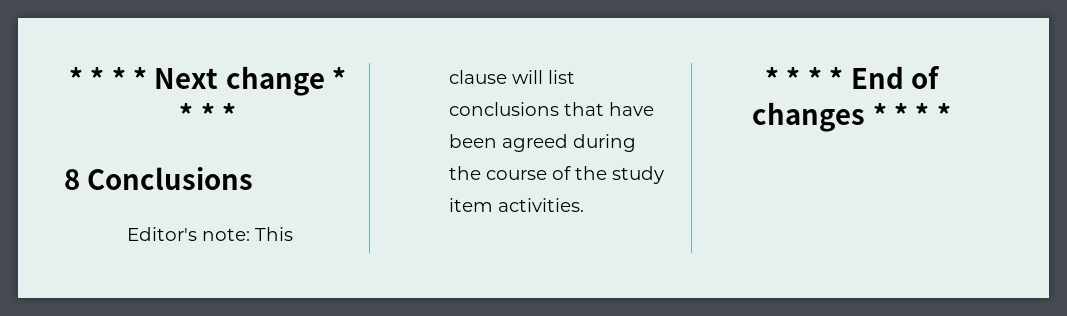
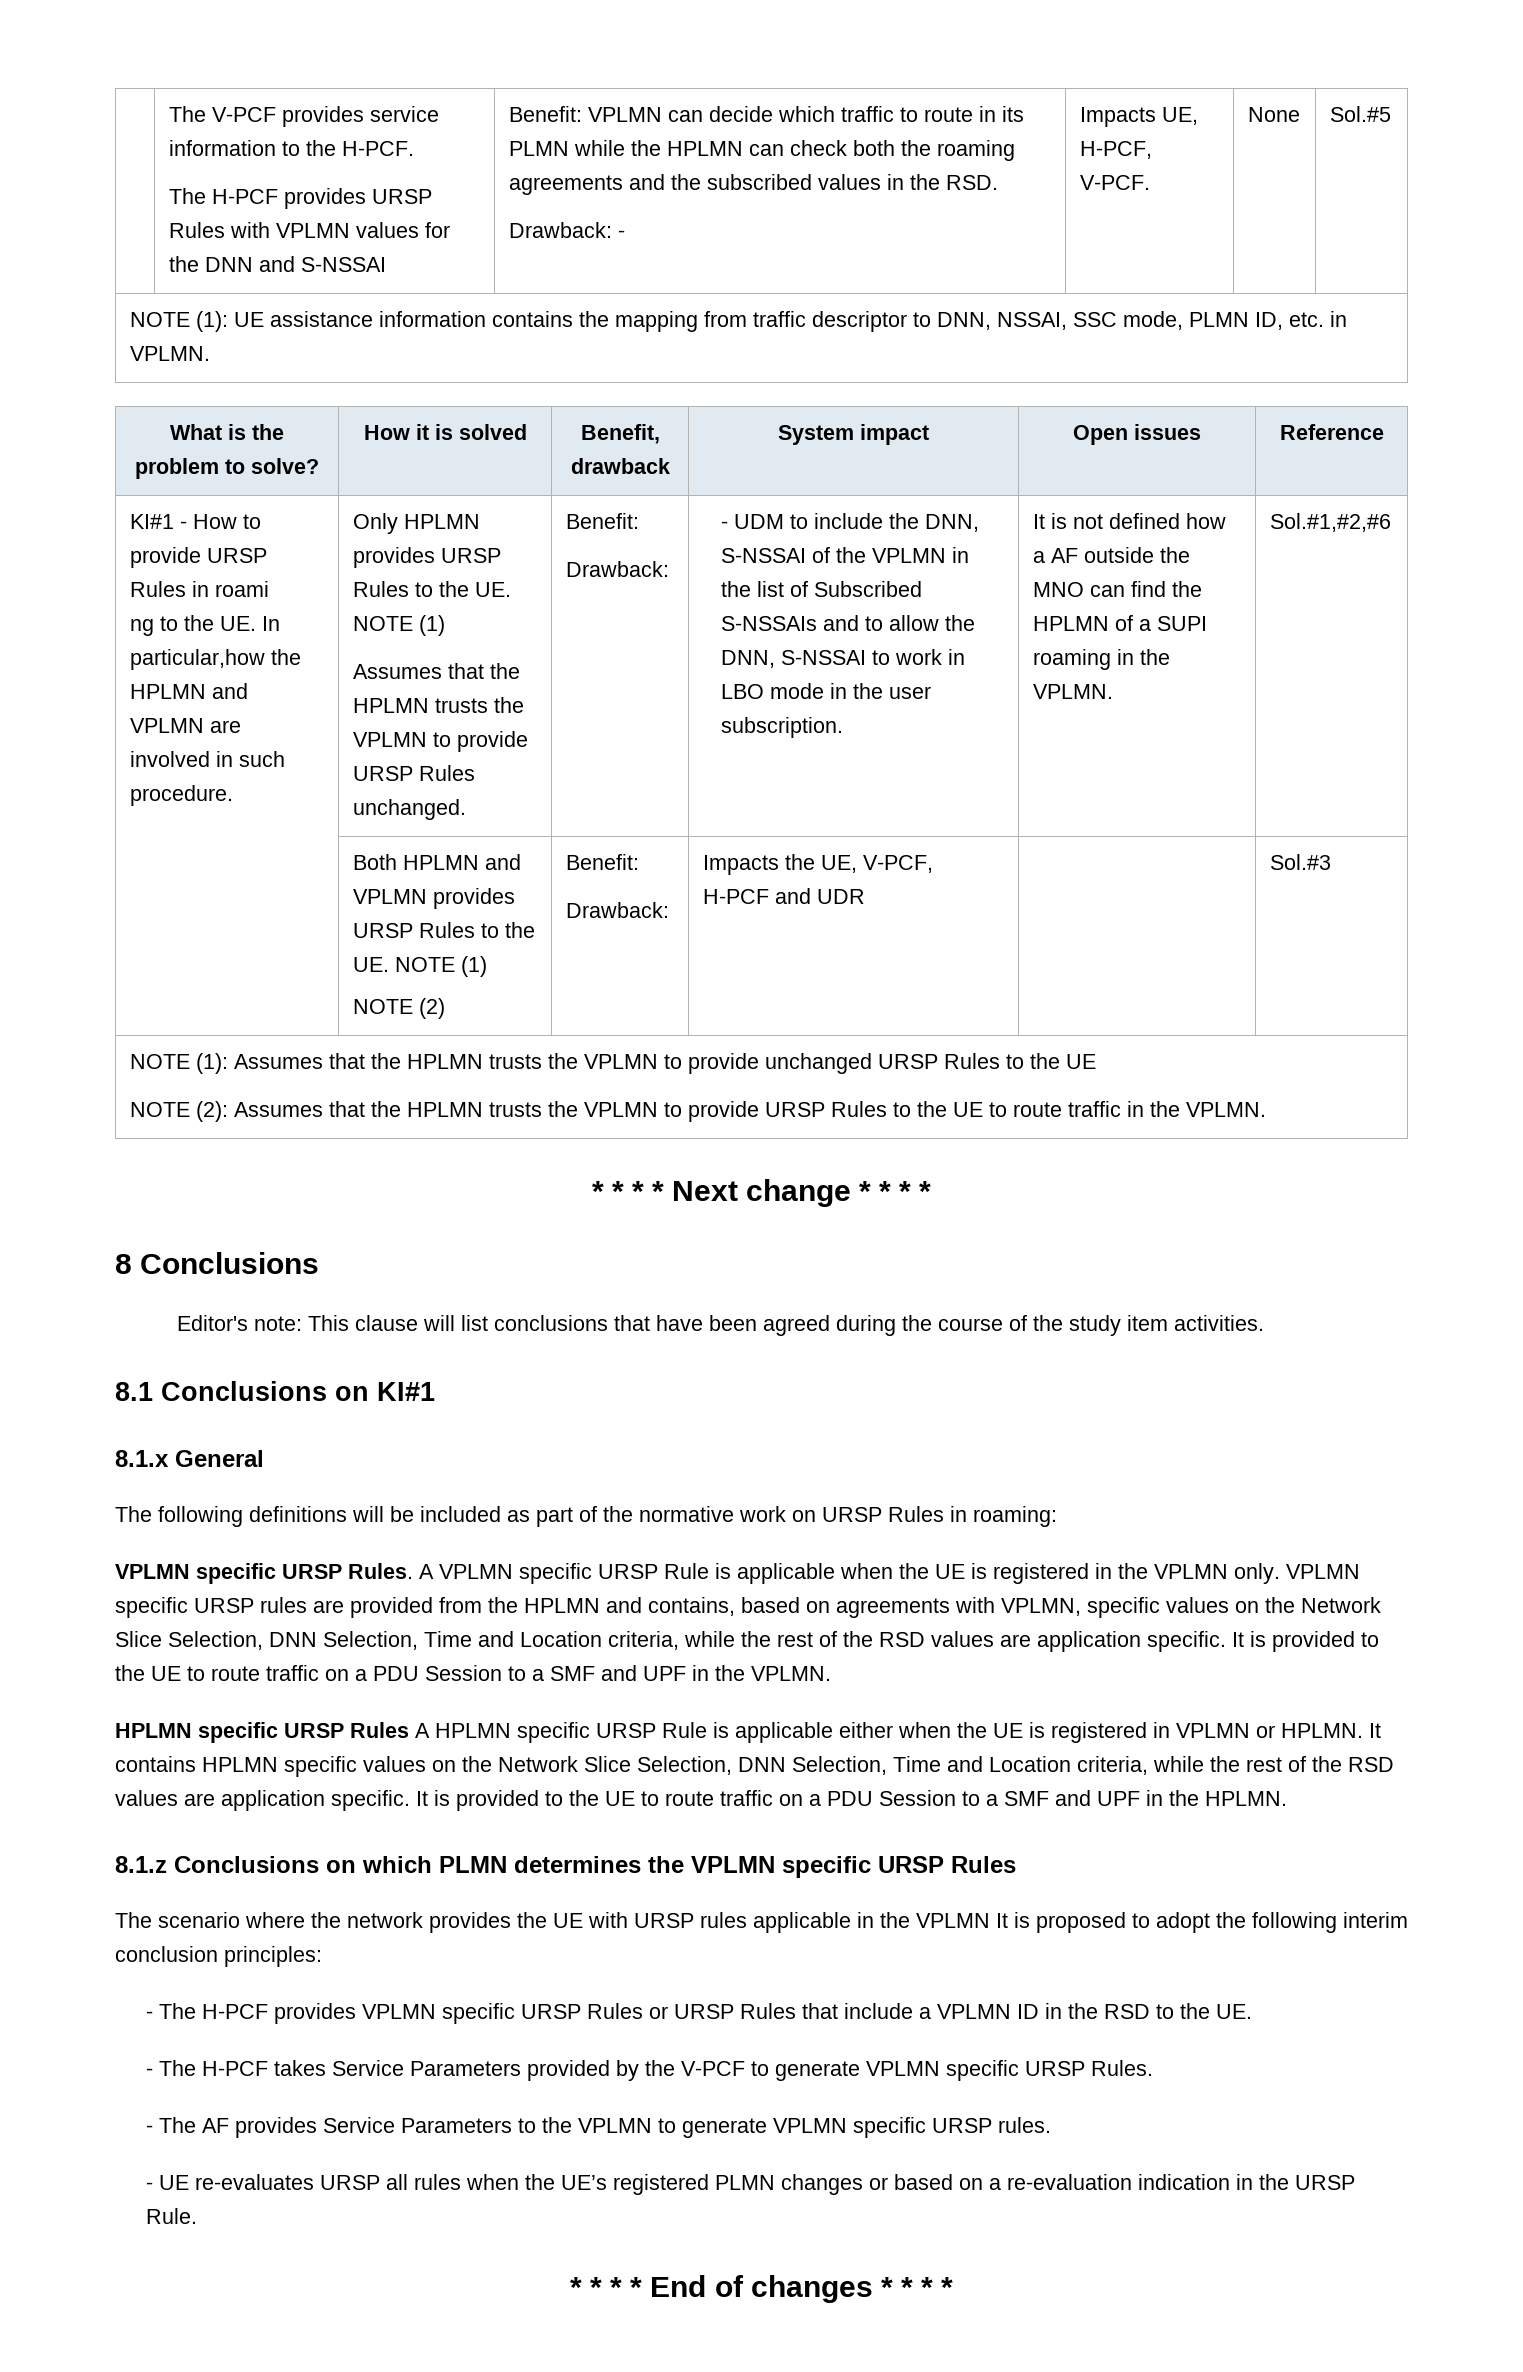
(68, 78) none -> [168,106,439,127] [168,140,414,156] [168,188,432,209] [168,222,450,238] [168,256,386,272] [508,106,1024,122] [508,140,1015,161] [508,174,998,195] [508,222,625,238] [1079,107,1198,127] [1079,141,1152,159] [1079,175,1150,190] [1247,107,1300,122] [1329,106,1391,122] [129,311,1347,332] [129,346,210,361] [170,424,284,440] [135,458,319,479] [363,424,527,440] [580,424,660,444] [570,458,670,474] [778,424,930,445] [1073,424,1201,445] [1279,424,1384,440] [129,514,261,529] [129,547,267,568] [129,581,269,597] [129,615,280,636] [129,649,301,670] [129,683,248,699] [129,718,241,733] [129,751,285,767] [129,785,233,806] [352,513,480,534] [352,547,501,568] [352,581,511,597] [352,615,445,636] [352,663,520,679] [352,697,524,713] [352,731,528,752] [352,765,475,781] [352,799,466,820] [565,513,639,529] [565,561,669,577] [721,513,980,532] [721,547,970,563] [721,581,923,597] [721,615,976,631] [721,649,966,668] [721,683,932,699] [721,717,844,738] [1032,513,1226,529] [1032,547,1190,563] [1032,581,1202,597] [1032,615,1207,631] [1032,649,1170,670] [1032,684,1113,699] [1269,513,1391,532] [352,854,521,870] [352,888,515,909] [352,922,535,938] [352,956,487,977] [352,998,445,1019] [565,854,639,870] [565,902,669,918] [702,854,933,875] [702,888,865,904] [1269,854,1331,870] [129,1053,1096,1074] [129,1101,1266,1122] | The V-PCF provides service information to the H-PCF. // The H-PCF provides URSP Rules with VPLMN values for the DNN and S-NSSAI | Benefit: VPLMN can decide which traffic to route in its PLMN while the HPLMN can check both the roaming agreements and the subscribed values in the RSD. // Drawback: - | Impacts UE, H-PCF, V-PCF. | None | Sol.#5 // NOTE (1): UE assistance information contains the mapping from traffic descriptor to DNN, NSSAI, SSC mode, PLMN ID, etc. in VPLMN. // What is the problem to solve? | How it is solved | Benefit, drawback | System impact | Open issues | Reference // KI#1 - How to provide URSP Rules in roami // ng to the UE. In particular,how the HPLMN and VPLMN are involved in such procedure. | Only HPLMN provides URSP Rules to the UE. NOTE (1) // Assumes that the HPLMN trusts the VPLMN to provide URSP Rules unchanged. | Benefit: // Drawback: | - UDM to include the DNN, S-NSSAI of the VPLMN in the list of Subscribed S-NSSAIs and to allow the DNN, S-NSSAI to work in LBO mode in the user subscription. | It is not defined how a AF outside the MNO can find the HPLMN of a SUPI roaming in the VPLMN. | Sol.#1,#2,#6 // | Both HPLMN and VPLMN provides URSP Rules to the UE. NOTE (1) // NOTE (2) | Benefit: // Drawback: | Impacts the UE, V-PCF, H-PCF and UDR | | Sol.#3 // NOTE (1): Assumes that the HPLMN trusts the VPLMN to provide unchanged URSP Rules to the UE // NOTE (2): Assumes that the HPLMN trusts the VPLMN to provide URSP Rules to the UE to route traffic in the VPLMN. //
(585, 205) none -> [115,1381,435,1401] [115,1450,264,1467] [115,1506,1057,1527] [115,1563,1360,1584] [115,1597,1381,1618] [115,1631,1379,1652] [115,1665,831,1681] [115,1722,1381,1743] [115,1756,1394,1777] [115,1790,1287,1811] [115,1856,1016,1878] [115,1912,1408,1933] [115,1946,322,1967] [146,2003,1253,2024] [146,2060,1154,2081] [146,2117,1052,2138] [146,2174,1356,2195] [146,2208,198,2224] // 8.1 Conclusions on KI#1 // 8.1.x General // The following definitions will be included as part of the normative work on URSP Rules in roaming: // VPLMN specific URSP Rules. A VPLMN specific URSP Rule is applicable when the UE is registered in the VPLMN only. VPLMN specific URSP rules are provided from the HPLMN and contains, based on agreements with VPLMN, specific values on the Network Slice Selection, DNN Selection, Time and Location criteria, while the rest of the RSD values are application specific. It is provided to the UE to route traffic on a PDU Session to a SMF and UPF in the VPLMN. // HPLMN specific URSP Rules A HPLMN specific URSP Rule is applicable either when the UE is registered in VPLMN or HPLMN. It contains HPLMN specific values on the Network Slice Selection, DNN Selection, Time and Location criteria, while the rest of the RSD values are application specific. It is provided to the UE to route traffic on a PDU Session to a SMF and UPF in the HPLMN. // 8.1.z Conclusions on which PLMN determines the VPLMN specific URSP Rules // The scenario where the network provides the UE with URSP rules applicable in the VPLMN It is proposed to adopt the following interim conclusion principles: // - The H-PCF provides VPLMN specific URSP Rules or URSP Rules that include a VPLMN ID in the RSD to the UE. // - The H-PCF takes Service Parameters provided by the V-PCF to generate VPLMN specific URSP Rules. // - The AF provides Service Parameters to the VPLMN to generate VPLMN specific URSP rules. // - UE re-evaluates URSP all rules when the UE’s registered PLMN changes or based on a re-evaluation indication in the URSP Rule.

